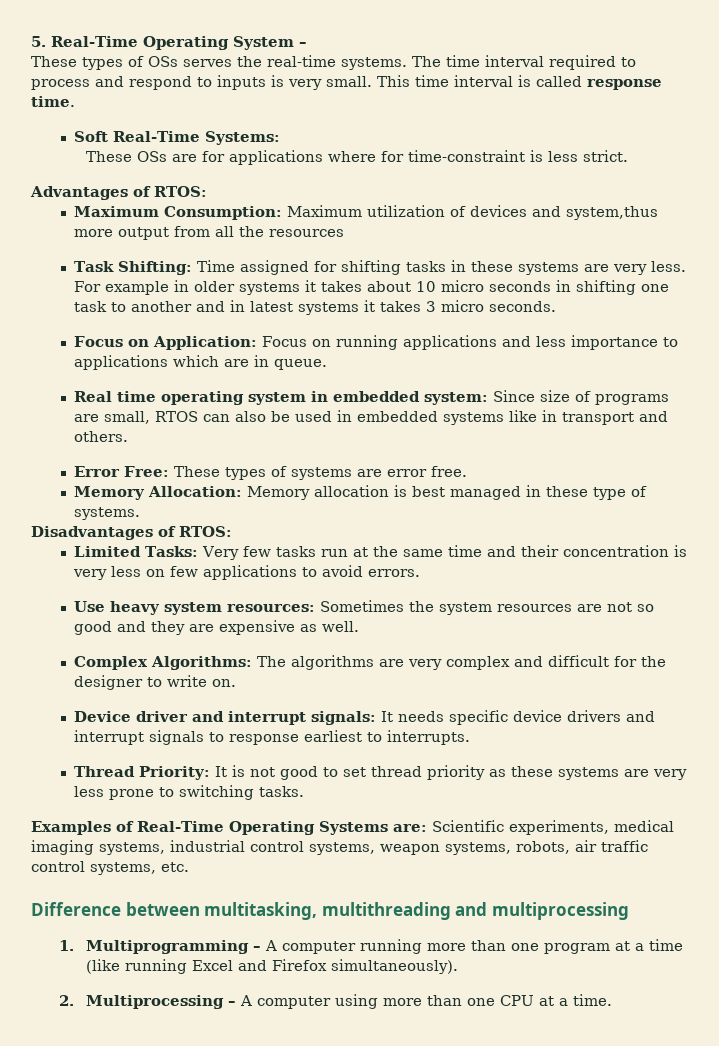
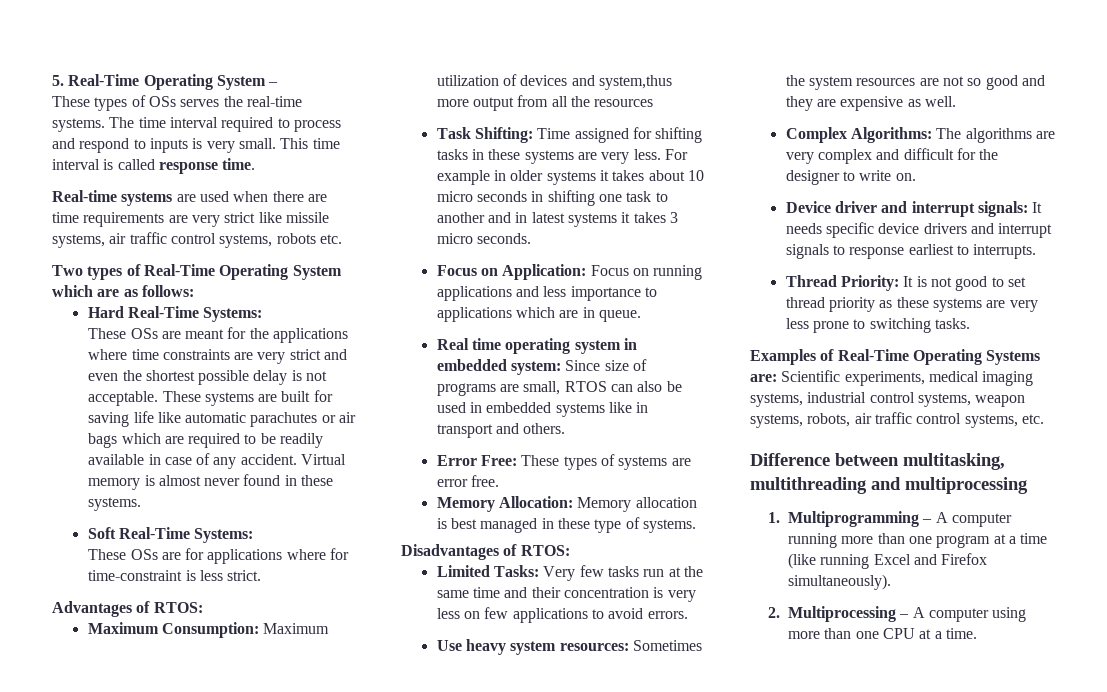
(75, 101) none -> [52,190,327,206] [52,212,329,227] [52,232,342,248] [52,264,342,280] [52,285,194,297] [87,306,263,322] [88,327,349,343] [88,349,348,364] [88,370,328,385] [88,390,333,406] [88,411,357,427] [88,433,324,448] [88,453,347,469] [88,474,334,490] [88,497,142,511] // Real-time systems are used when there are time requirements are very strict like missile systems, air traffic control systems, robots etc. // Two types of Real-Time Operating System which are as follows: // Hard Real-Time Systems: // These OSs are meant for the applications where time constraints are very strict and even the shortest possible delay is not acceptable. These systems are built for saving life like automatic parachutes or air bags which are required to be readily available in case of any accident. Virtual memory is almost never found in these systems.

